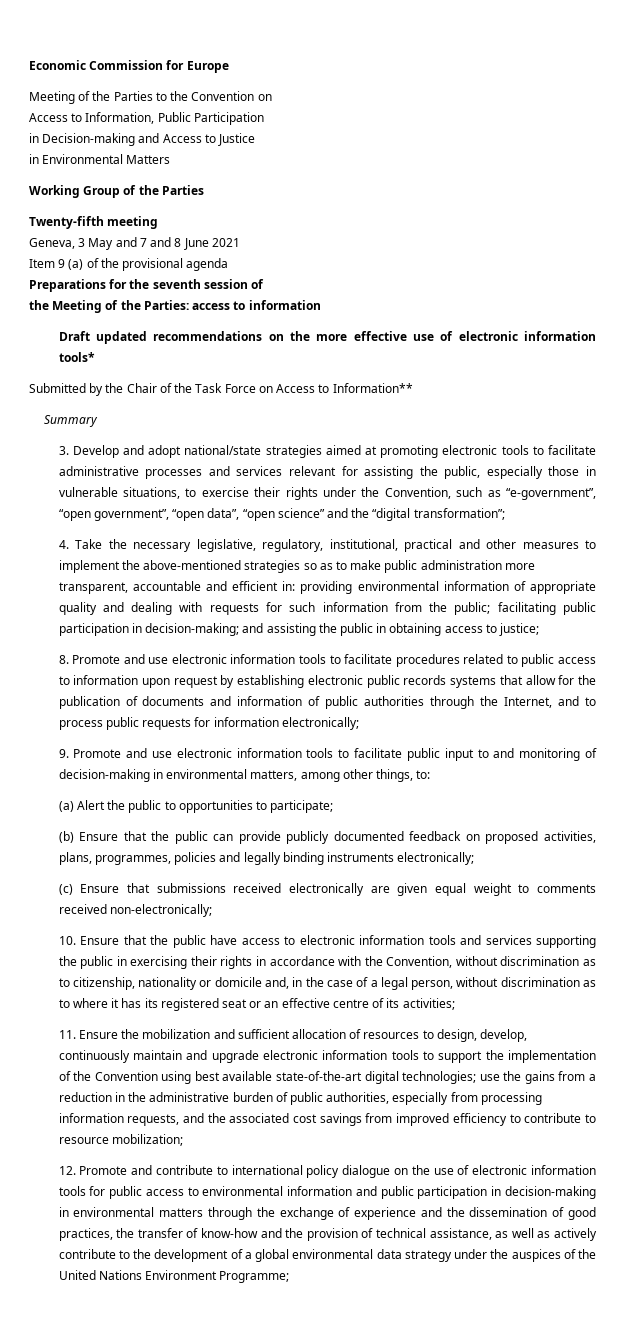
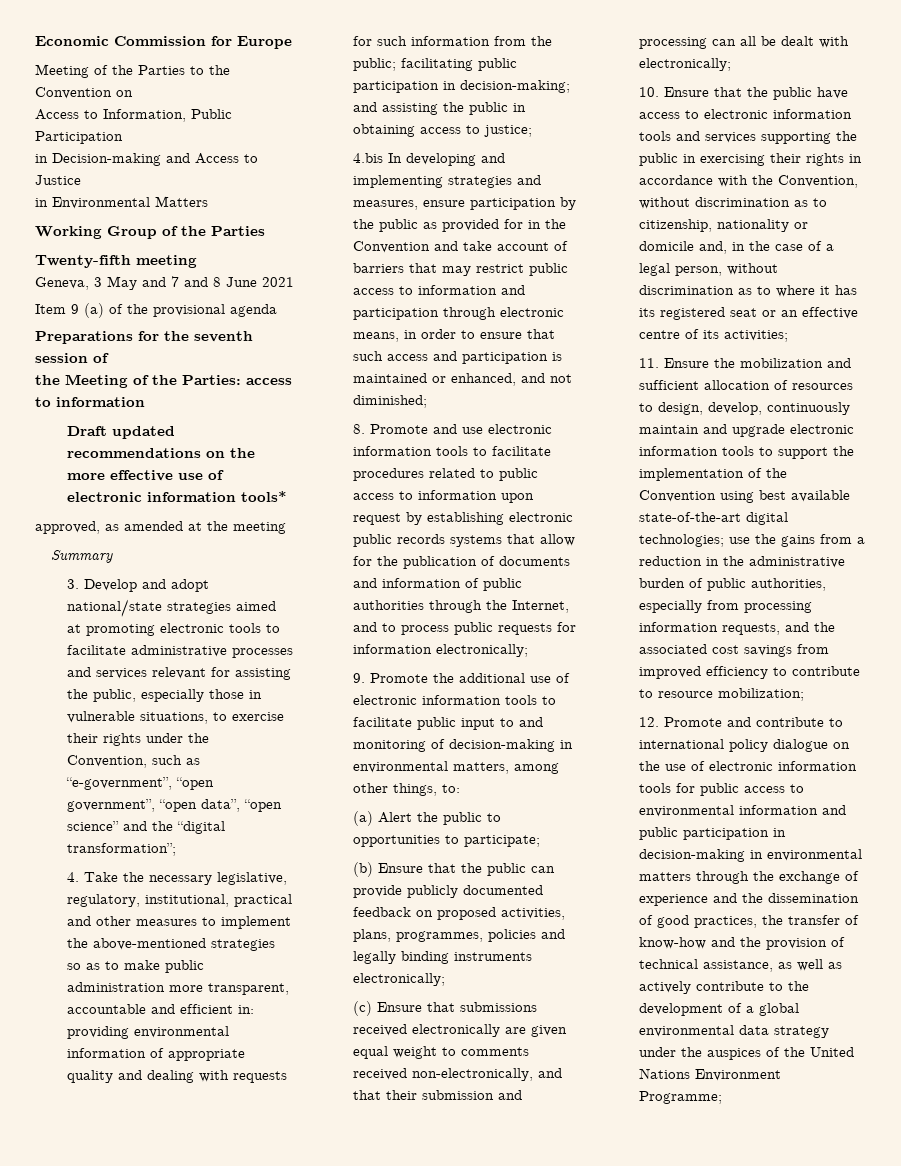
[29,383,413,396] Submitted by the Chair of the Task Force on Access to Information** -> [35,521,286,534] approved, as amended at the meeting
(540, 629) none -> [353,153,506,166] [353,175,542,188] [353,197,577,210] [353,219,567,232] [353,241,569,253] [353,263,569,276] [353,285,526,295] [353,307,565,320] [353,329,556,342] [353,351,563,364] [353,373,573,386] [353,395,428,408] // 4.bis In developing and implementing strategies and measures, ensure participation by the public as provided for in the Convention and take account of barriers that may restrict public access to information and participation through electronic means, in order to ensure that such access and participation is maintained or enhanced, and not diminished;
[126,748,173,758] and use -> [433,673,571,683] the additional use of
[109,904,212,917] non-electronically; -> [412,1068,563,1081] [353,1090,523,1100] [639,36,850,49] [639,58,732,71] non-electronically, and that their submission and processing can all be dealt with electronically;

